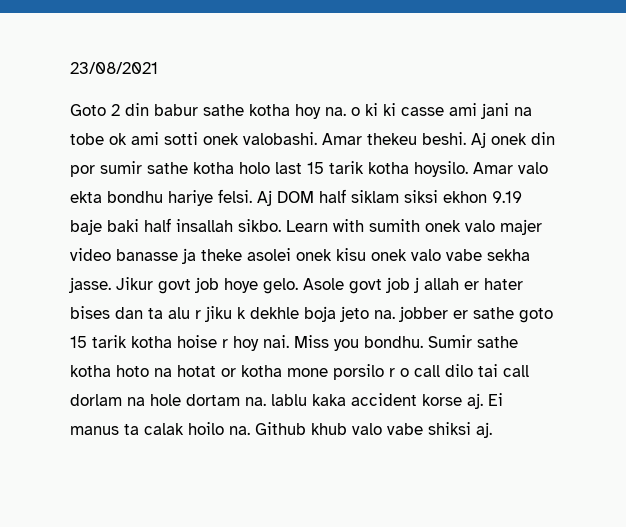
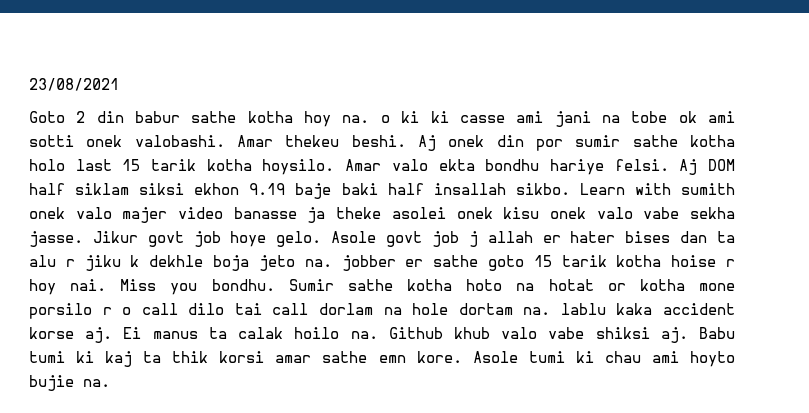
(492, 430) none -> [698,327,735,339] [29,351,736,367] [29,375,110,391] Babu tumi ki kaj ta thik korsi amar sathe emn kore. Asole tumi ki chau ami hoyto bujie na.

